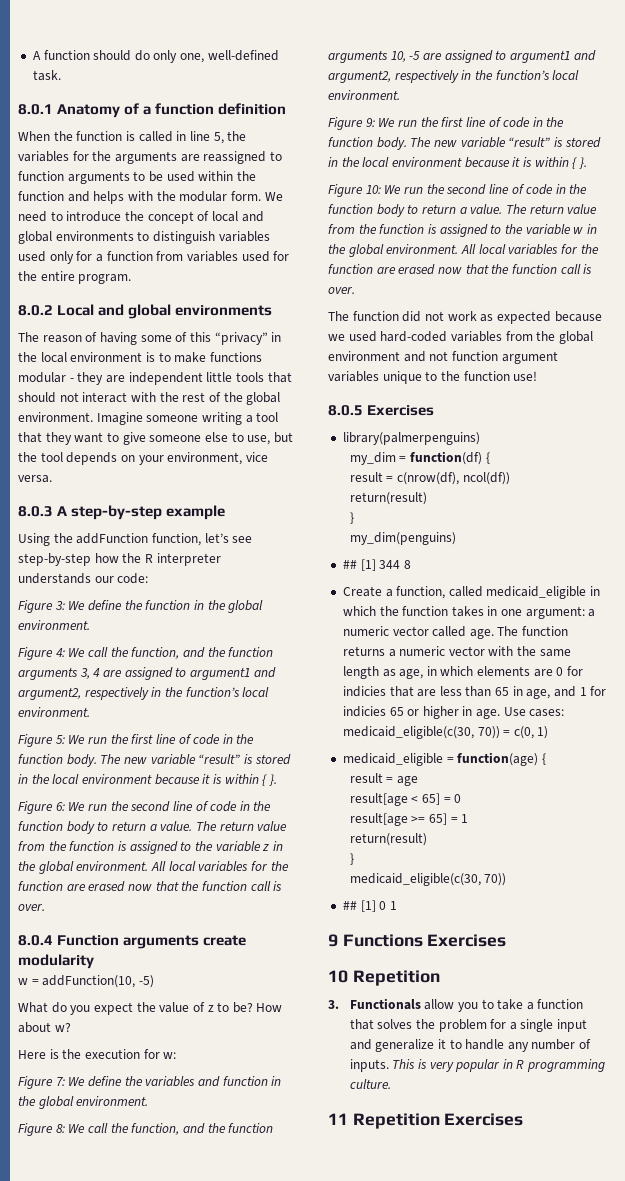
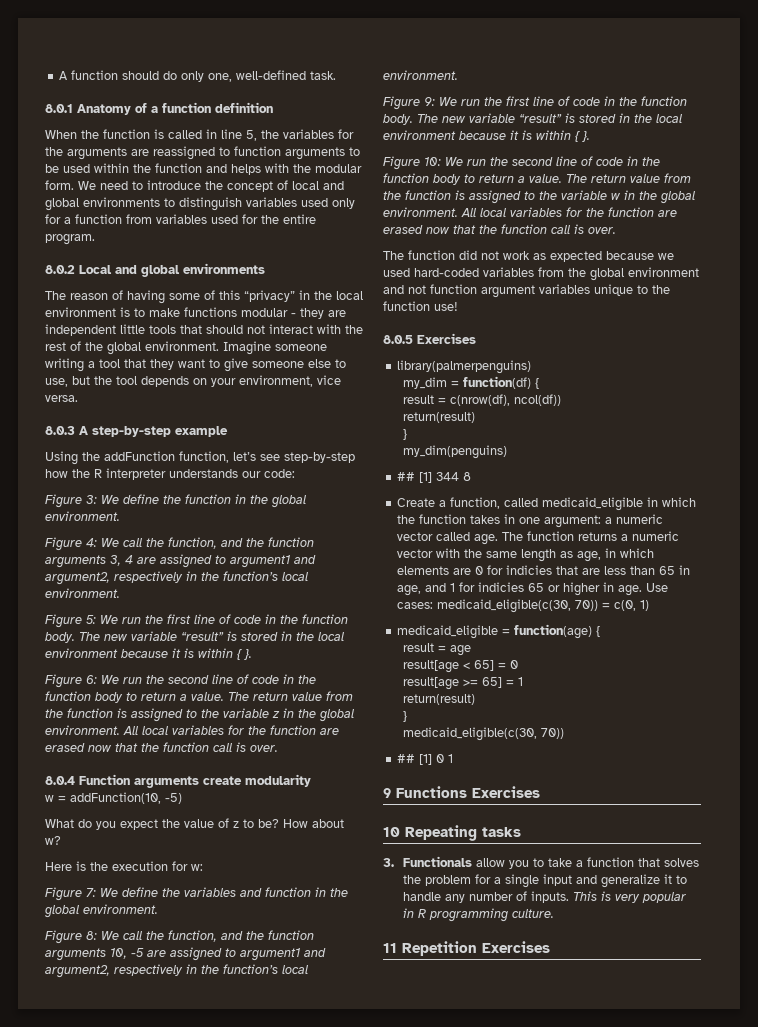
[352,970,440,986] Repetition -> [405,825,521,841] Repeating tasks

